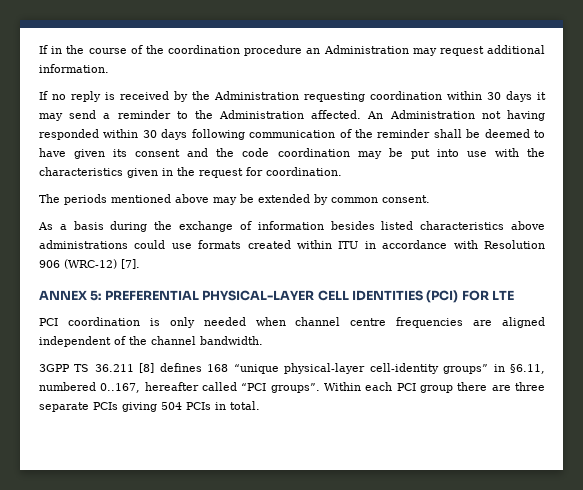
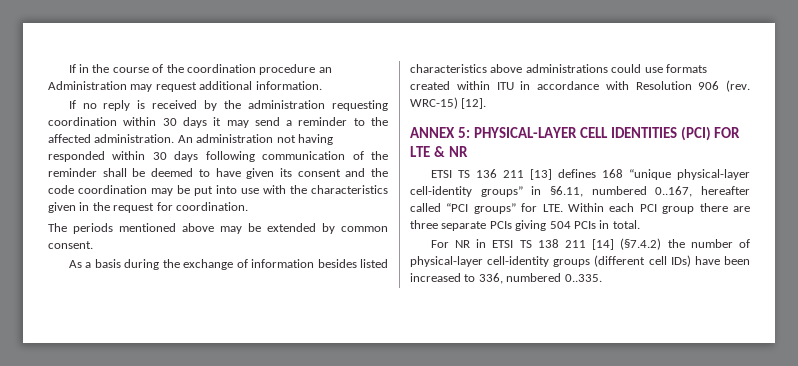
[214,91,299,100] Administration -> [248,100,326,109] administration
[219,110,475,119] Administration affected. An Administration -> [48,134,274,143] affected administration. An administration
[64,259,140,269] (WRC-12) [7]. -> [726,80,750,92] [410,97,487,109] (rev. WRC-15) [12].
[104,290,199,300] PREFERENTIAL -> (470, 132) none
[39,317,545,328] [39,336,263,347] [39,363,155,373] // PCI coordination is only needed when channel centre frequencies are aligned independent of the channel bandwidth. // 3GPP TS 36.211 [8] -> [433,146,468,157] [430,169,552,180] & NR // ETSI TS 136 211 [13]
[270,383,320,393] groups”. -> [473,203,563,214] groups” for LTE.
(260, 405) none -> [430,238,750,250] [410,255,750,267] [410,273,602,284] // For NR in ETSI TS 138 211 [14] (§7.4.2) the number of physical-layer cell-identity groups (different cell IDs) have been increased to 336, numbered 0..335.

